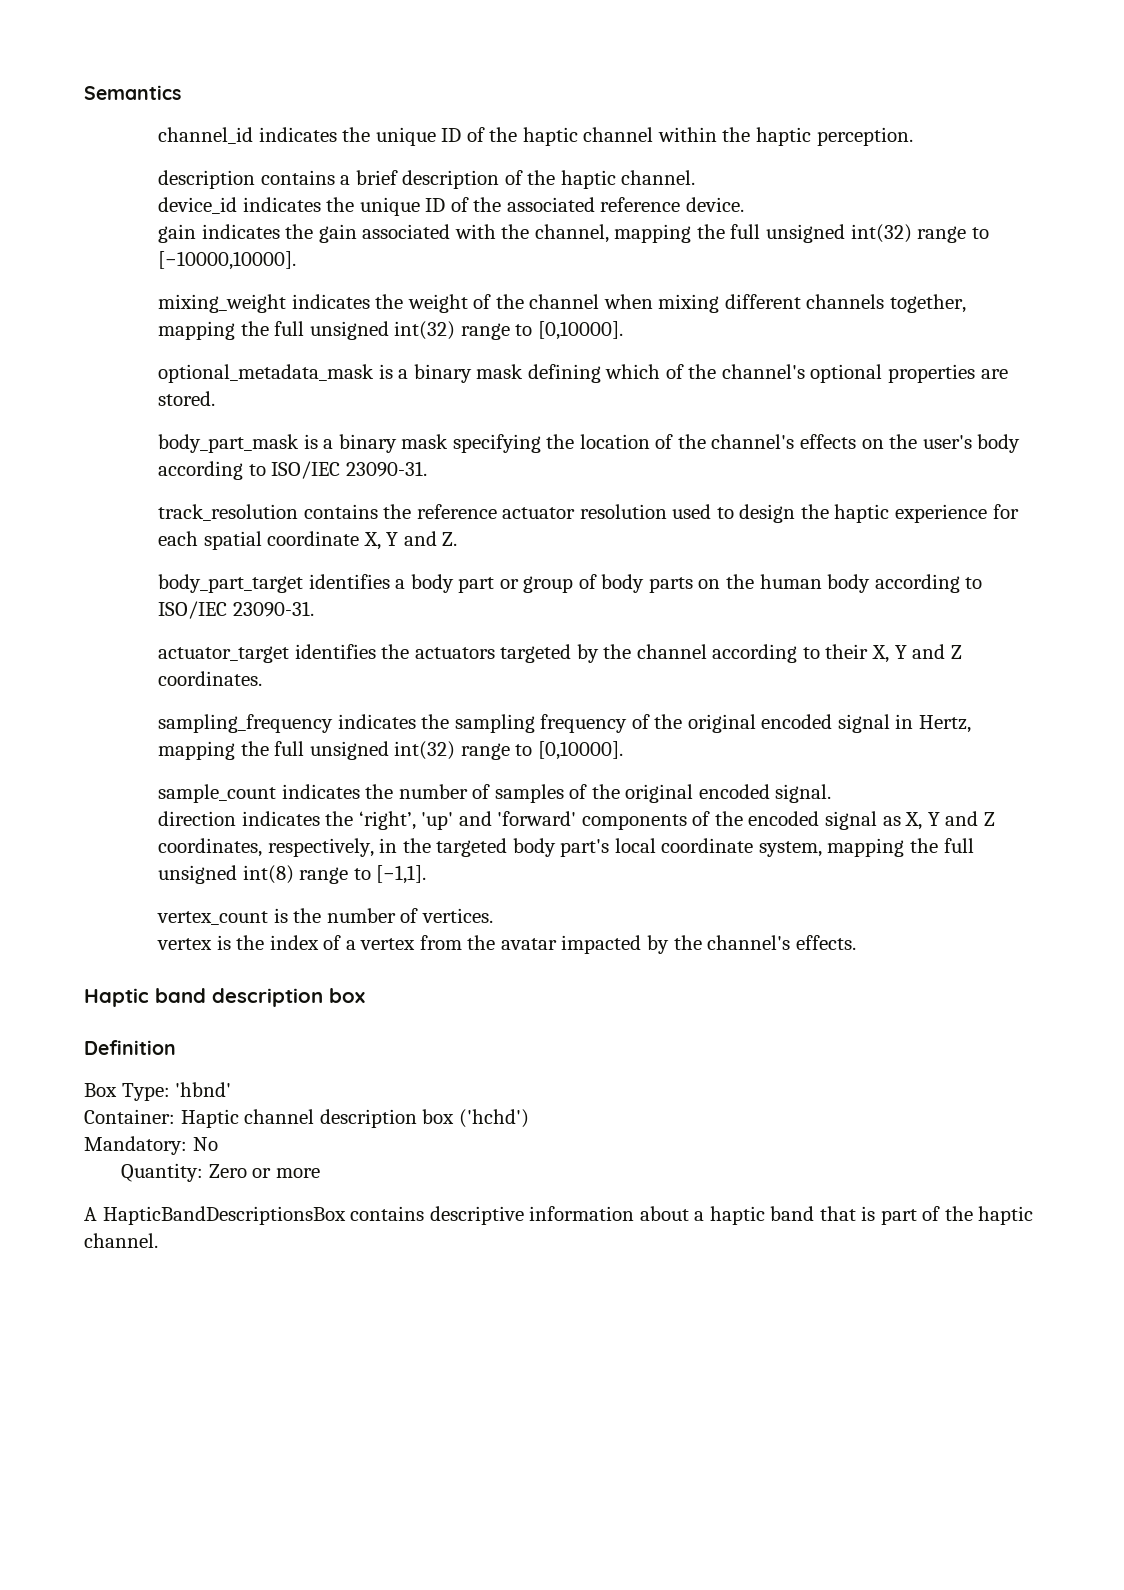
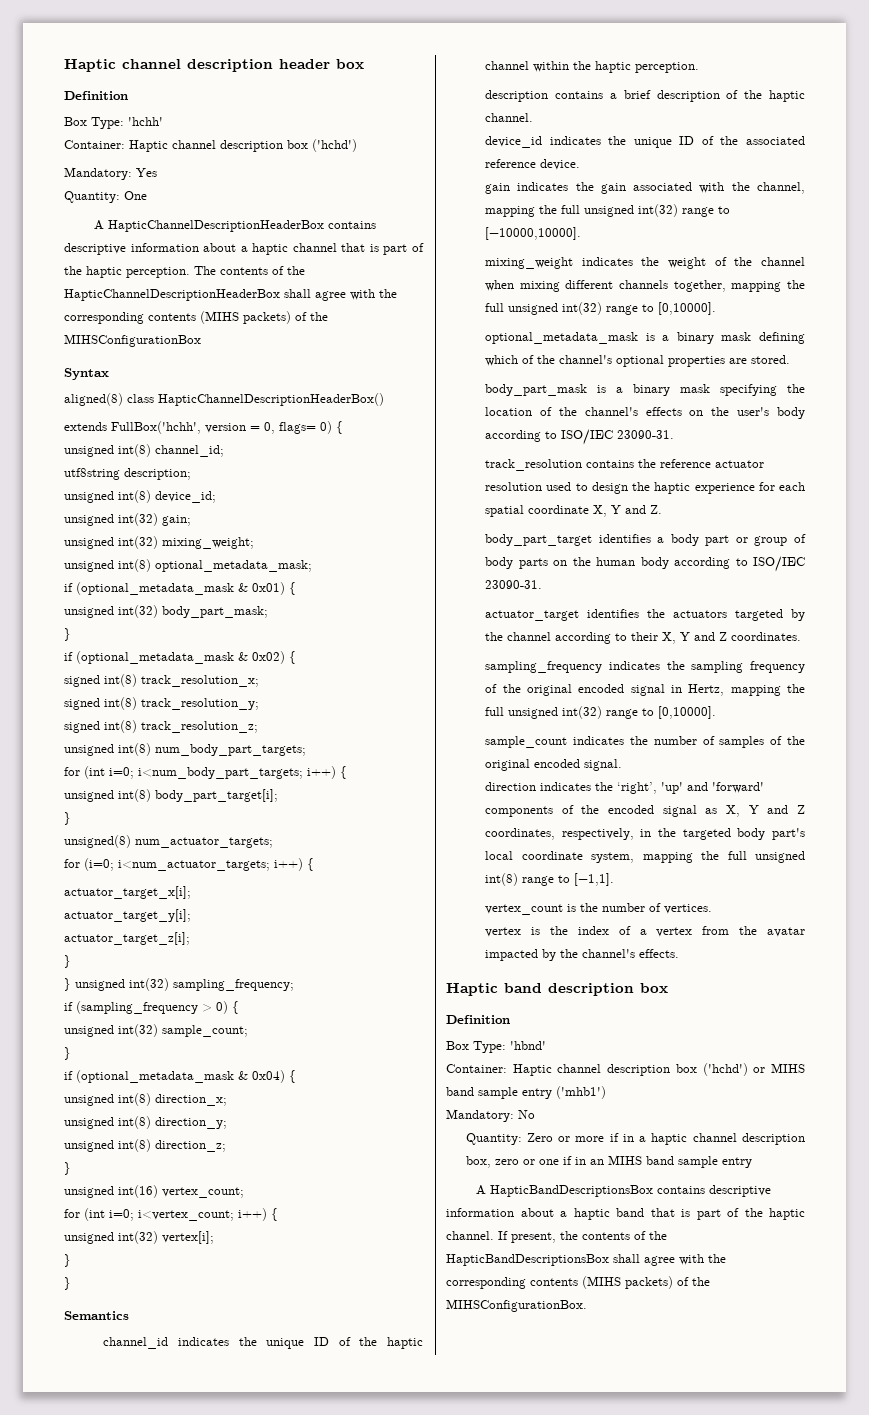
(84, 92) none -> [64,59,364,72] [64,91,128,100] [64,117,163,129] [64,139,357,152] [64,167,157,180] [64,191,147,203] [94,220,377,232] [64,243,424,255] [64,266,305,278] [64,289,397,301] [64,311,328,324] [64,334,201,347] [64,368,109,380] [64,393,384,406] [64,421,343,434] [64,444,224,457] [64,468,191,480] [64,490,216,503] [64,513,191,526] [64,536,254,549] [64,559,312,572] [64,582,296,595] [64,605,268,618] [64,628,71,641] [64,651,296,664] [64,674,259,687] [64,697,259,710] [64,720,258,733] [64,743,306,756] [64,766,347,779] [64,789,278,802] [64,812,71,825] [64,835,273,848] [64,858,314,871] [64,886,191,899] [64,909,191,922] [64,932,190,945] [64,955,71,968] [64,978,294,991] [64,1001,239,1014] [64,1024,248,1037] [64,1047,71,1060] [64,1070,296,1083] [64,1093,227,1106] [64,1116,227,1129] [64,1139,226,1152] [64,1162,71,1175] [64,1185,244,1198] [64,1208,278,1221] [64,1231,214,1244] [64,1254,71,1267] [64,1277,71,1290] Haptic channel description header box // Definition // Box Type: 'hchh' // Container: Haptic channel description box ('hchd') // Mandatory: Yes // Quantity: One // A HapticChannelDescriptionHeaderBox contains descriptive information about a haptic channel that is part of the haptic perception. The contents of the HapticChannelDescriptionHeaderBox shall agree with the corresponding contents (MIHS packets) of the MIHSConfigurationBox // Syntax // aligned(8) class HapticChannelDescriptionHeaderBox() // extends FullBox('hchh', version = 0, flags= 0) { // unsigned int(8) channel_id; // utf8string description; // unsigned int(8) device_id; // unsigned int(32) gain; // unsigned int(32) mixing_weight; // unsigned int(8) optional_metadata_mask; // if (optional_metadata_mask & 0x01) { // unsigned int(32) body_part_mask; // } // if (optional_metadata_mask & 0x02) { // signed int(8) track_resolution_x; // signed int(8) track_resolution_y; // signed int(8) track_resolution_z; // unsigned int(8) num_body_part_targets; // for (int i=0; i<num_body_part_targets; i++) { // unsigned int(8) body_part_target[i]; // } // unsigned(8) num_actuator_targets; // for (i=0; i<num_actuator_targets; i++) { // actuator_target_x[i]; // actuator_target_y[i]; // actuator_target_z[i]; // } // } unsigned int(32) sampling_frequency; // if (sampling_frequency > 0) { // unsigned int(32) sample_count; // } // if (optional_metadata_mask & 0x04) { // unsigned int(8) direction_x; // unsigned int(8) direction_y; // unsigned int(8) direction_z; // } // unsigned int(16) vertex_count; // for (int i=0; i<vertex_count; i++) { // unsigned int(32) vertex[i]; // } // } //
(529, 1118) none -> [753,1063,805,1073] [446,1086,606,1099] or MIHS band sample entry ('mhb1')
(320, 1173) none -> [609,1133,805,1145] [465,1155,752,1168] if in a haptic channel description box, zero or one if in an MIHS band sample entry
(158, 1240) none -> [498,1231,667,1243] [446,1254,726,1266] [446,1276,710,1289] [446,1299,587,1312] If present, the contents of the HapticBandDescriptionsBox shall agree with the corresponding contents (MIHS packets) of the MIHSConfigurationBox.

